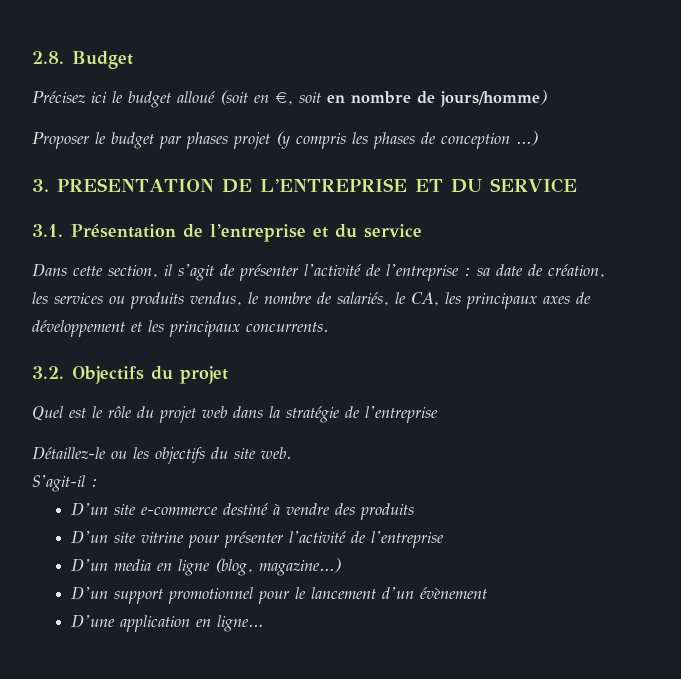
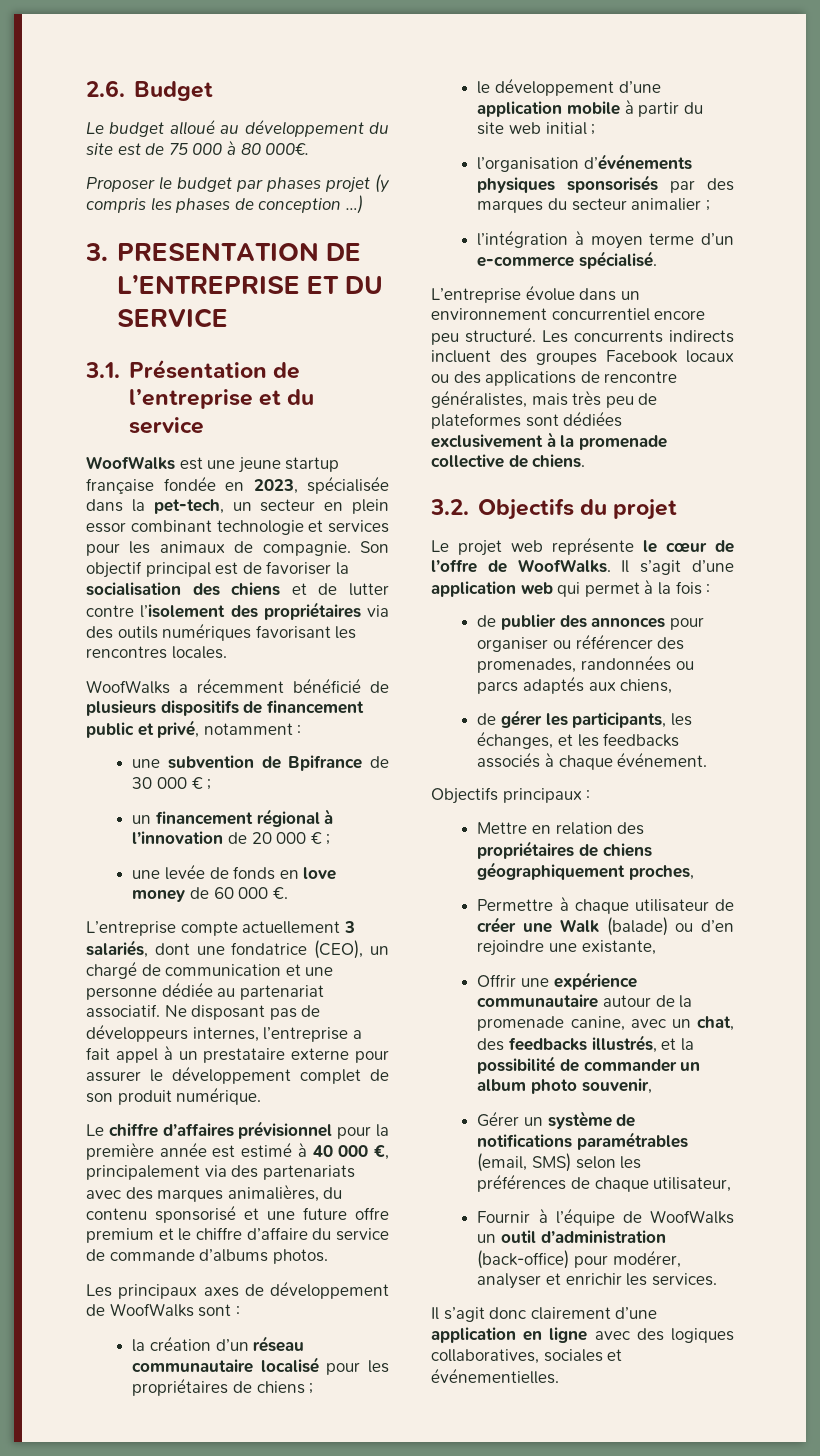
[32,51,64,64] 2.8. -> [86,80,125,97] 2.6.
[32,90,547,108] Précisez ici le budget alloué (soit en €, soit en nombre de jours/homme) -> [86,119,389,137] [86,140,310,155] Le budget alloué au développement du site est de 75 000 à 80 000€.
[32,263,605,281] [32,292,591,309] [32,320,329,337] [32,366,229,384] [32,406,438,423] [32,446,292,464] [32,475,98,492] [70,502,414,520] [70,530,444,548] [70,558,341,576] [70,586,487,604] [70,614,263,632] Dans cette section, il s’agit de présenter l’activité de l’entreprise : sa date de création, les services ou produits vendus, le nombre de salariés, le CA, les principaux axes de développement et les principaux concurrents. // 3.2. Objectifs du projet // Quel est le rôle du projet web dans la stratégie de l’entreprise // Détaillez-le ou les objectifs du site web. // S’agit-il : // D’un site e-commerce destiné à vendre des produits // D’un site vitrine pour présenter l’activité de l’entreprise // D’un media en ligne (blog, magazine…) // D’un support promotionnel pour le lancement d’un évènement // D’une application en ligne… -> [86,456,340,473] [86,476,389,494] [86,499,389,514] [86,520,389,535] [86,541,389,556] [86,561,349,578] [86,582,389,596] [86,602,389,620] [86,623,357,641] [86,646,227,659] [86,678,389,694] [86,700,364,716] [86,720,302,738] [132,755,389,771] [132,777,212,790] [132,809,334,827] [132,831,331,845] [132,864,337,880] [132,887,288,902] [86,921,355,936] [86,940,390,959] [86,961,334,979] [86,982,324,1000] [86,1004,321,1020] [86,1024,362,1042] [86,1045,389,1063] [86,1066,389,1084] [86,1087,262,1105] [86,1121,390,1139] [86,1142,390,1160] [86,1165,355,1180] [86,1184,343,1202] [86,1205,389,1223] [86,1227,389,1243] [86,1249,328,1264] [86,1281,389,1299] [86,1303,240,1317] [132,1336,305,1352] [132,1357,389,1375] [132,1378,314,1396] [477,78,661,96] [477,99,703,117] [477,122,596,135] [477,154,692,172] [477,175,734,193] [477,198,710,213] [477,230,734,249] [477,251,657,269] [431,285,640,303] [431,308,706,321] [431,327,734,345] [431,350,734,365] [431,371,678,386] [431,390,658,408] [431,411,623,429] [431,432,667,450] [431,454,586,468] [430,498,677,520] [431,537,734,556] [431,559,734,575] [431,579,711,597] [477,614,704,630] [477,634,685,652] [477,655,694,673] [477,676,673,694] [477,710,692,728] [477,731,680,749] [477,752,708,770] [431,787,591,804] [477,822,645,835] [477,841,652,859] [477,862,694,880] [477,896,734,914] [477,917,734,936] [477,940,656,956] [477,972,637,990] [477,994,693,1008] [477,1016,734,1031] [477,1035,694,1053] [477,1056,701,1074] [477,1078,652,1094] [477,1111,636,1129] [477,1132,688,1150] [477,1153,642,1172] [477,1174,732,1192] [477,1208,734,1226] [477,1230,666,1244] [477,1250,681,1269] [477,1273,717,1289] [431,1307,658,1322] [431,1327,734,1343] [431,1349,623,1364] [431,1368,559,1384] WoofWalks est une jeune startup française fondée en 2023, spécialisée dans la pet-tech, un secteur en plein essor combinant technologie et services pour les animaux de compagnie. Son objectif principal est de favoriser la socialisation des chiens et de lutter contre l’isolement des propriétaires via des outils numériques favorisant les rencontres locales. // WoofWalks a récemment bénéficié de plusieurs dispositifs de financement public et privé, notamment : // une subvention de Bpifrance de 30 000 € ; // un financement régional à l’innovation de 20 000 € ; // une levée de fonds en love money de 60 000 €. // L’entreprise compte actuellement 3 salariés, dont une fondatrice (CEO), un chargé de communication et une personne dédiée au partenariat associatif. Ne disposant pas de développeurs internes, l’entreprise a fait appel à un prestataire externe pour assurer le développement complet de son produit numérique. // Le chiffre d’affaires prévisionnel pour la première année est estimé à 40 000 €, principalement via des partenariats avec des marques animalières, du contenu sponsorisé et une future offre premium et le chiffre d’affaire du service de commande d’albums photos. // Les principaux axes de développement de WoofWalks sont : // la création d’un réseau communautaire localisé pour les propriétaires de chiens ; // le développement d’une application mobile à partir du site web initial ; // l’organisation d’événements physiques sponsorisés par des marques du secteur animalier ; // l’intégration à moyen terme d’un e-commerce spécialisé. // L’entreprise évolue dans un environnement concurrentiel encore peu structuré. Les concurrents indirects incluent des groupes Facebook locaux ou des applications de rencontre généralistes, mais très peu de plateformes sont dédiées exclusivement à la promenade collective de chiens. // 3.2. Objectifs du projet // Le projet web représente le cœur de l’offre de WoofWalks. Il s’agit d’une application web qui permet à la fois : // de publier des annonces pour organiser ou référencer des promenades, randonnées ou parcs adaptés aux chiens, // de gérer les participants, les échanges, et les feedbacks associés à chaque événement. // Objectifs principaux : // Mettre en relation des propriétaires de chiens géographiquement proches, // Permettre à chaque utilisateur de créer une Walk (balade) ou d’en rejoindre une existante, // Offrir une expérience communautaire autour de la promenade canine, avec un chat, des feedbacks illustrés, et la possibilité de commander un album photo souvenir, // Gérer un système de notifications paramétrables (email, SMS) selon les préférences de chaque utilisateur, // Fournir à l’équipe de WoofWalks un outil d’administration (back-office) pour modérer, analyser et enrichir les services. // Il s’agit donc clairement d’une application en ligne avec des logiques collaboratives, sociales et événementielles.

